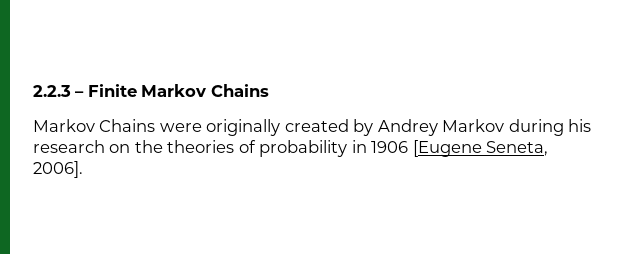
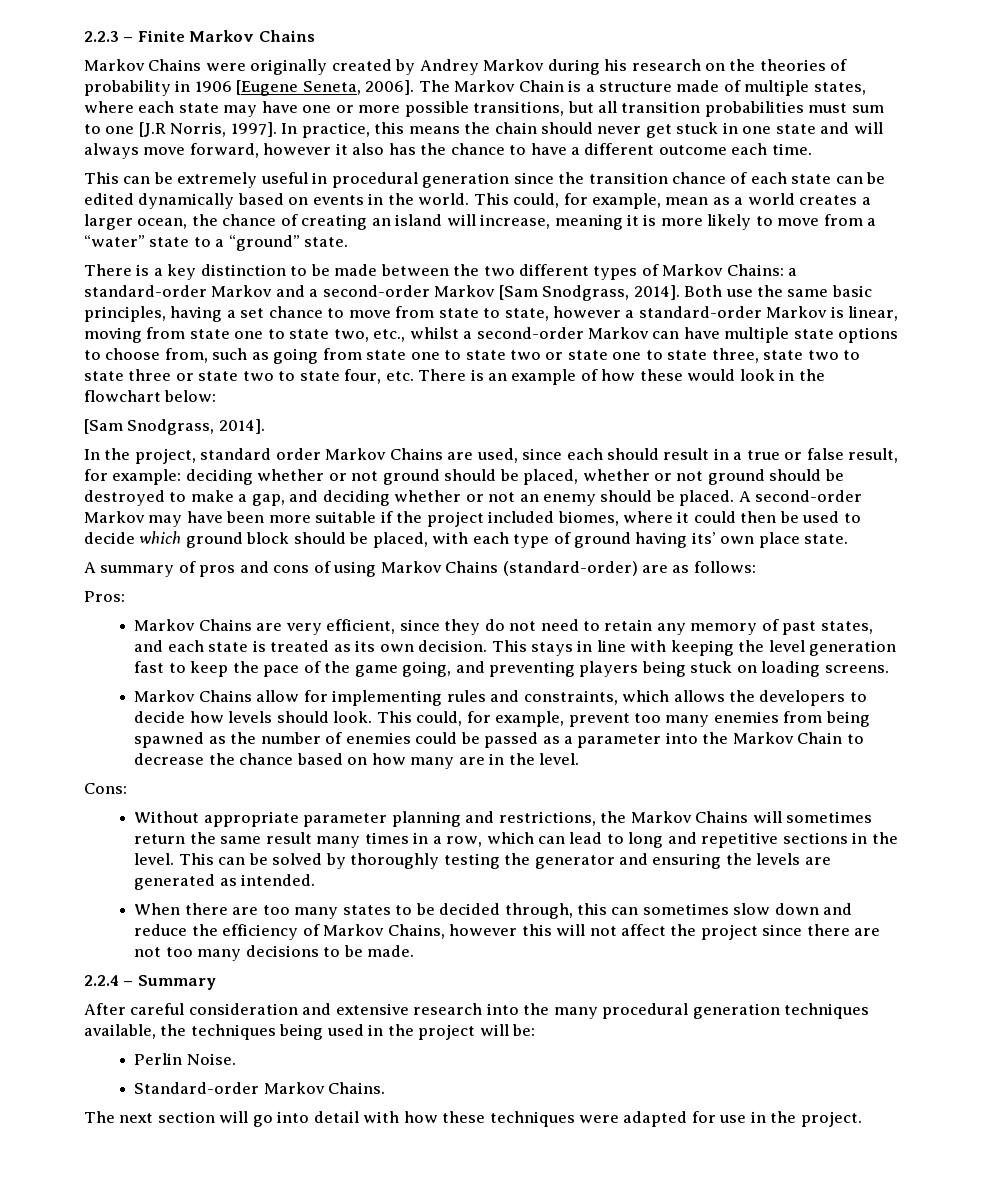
(83, 169) none -> [418,80,866,96] [84,101,884,117] [84,122,883,138] [84,143,812,159] [84,172,886,188] [84,193,871,209] [84,214,877,230] [84,235,349,251] [84,264,798,280] [84,285,872,301] [84,306,899,322] [84,327,899,343] [84,348,861,364] [84,369,825,385] [84,390,217,402] [84,419,265,435] [84,448,899,464] [84,469,844,485] [84,490,863,506] [84,511,861,527] [84,531,849,548] [84,561,756,577] [84,591,125,602] [134,619,873,635] [134,640,897,656] [134,661,889,677] [134,690,867,706] [134,711,870,727] [134,732,864,748] [134,753,579,769] [84,783,127,794] [134,811,872,827] [134,832,898,848] [134,853,831,869] [134,874,316,890] [134,903,853,919] [134,924,881,940] [134,945,415,961] [84,975,216,990] [84,1003,870,1019] [84,1024,536,1040] [134,1053,236,1065] [134,1082,386,1094] [84,1111,862,1127] The Markov Chain is a structure made of multiple states, where each state may have one or more possible transitions, but all transition probabilities must sum to one [J.R Norris, 1997]. In practice, this means the chain should never get stuck in one state and will always move forward, however it also has the chance to have a different outcome each time. // This can be extremely useful in procedural generation since the transition chance of each state can be edited dynamically based on events in the world. This could, for example, mean as a world creates a larger ocean, the chance of creating an island will increase, meaning it is more likely to move from a “water” state to a “ground” state. // There is a key distinction to be made between the two different types of Markov Chains: a standard-order Markov and a second-order Markov [Sam Snodgrass, 2014]. Both use the same basic principles, having a set chance to move from state to state, however a standard-order Markov is linear, moving from state one to state two, etc., whilst a second-order Markov can have multiple state options to choose from, such as going from state one to state two or state one to state three, state two to state three or state two to state four, etc. There is an example of how these would look in the flowchart below: // [Sam Snodgrass, 2014]. // In the project, standard order Markov Chains are used, since each should result in a true or false result, for example: deciding whether or not ground should be placed, whether or not ground should be destroyed to make a gap, and deciding whether or not an enemy should be placed. A second-order Markov may have been more suitable if the project included biomes, where it could then be used to decide which ground block should be placed, with each type of ground having its’ own place state. // A summary of pros and cons of using Markov Chains (standard-order) are as follows: // Pros: // Markov Chains are very efficient, since they do not need to retain any memory of past states, and each state is treated as its own decision. This stays in line with keeping the level generation fast to keep the pace of the game going, and preventing players being stuck on loading screens. // Markov Chains allow for implementing rules and constraints, which allows the developers to decide how levels should look. This could, for example, prevent too many enemies from being spawned as the number of enemies could be passed as a parameter into the Markov Chain to decrease the chance based on how many are in the level. // Cons: // Without appropriate parameter planning and restrictions, the Markov Chains will sometimes return the same result many times in a row, which can lead to long and repetitive sections in the level. This can be solved by thoroughly testing the generator and ensuring the levels are generated as intended. // When there are too many states to be decided through, this can sometimes slow down and reduce the efficiency of Markov Chains, however this will not affect the project since there are not too many decisions to be made. // 2.2.4 – Summary // After careful consideration and extensive research into the many procedural generation techniques available, the techniques being used in the project will be: // Perlin Noise. // Standard-order Markov Chains. // The next section will go into detail with how these techniques were adapted for use in the project.

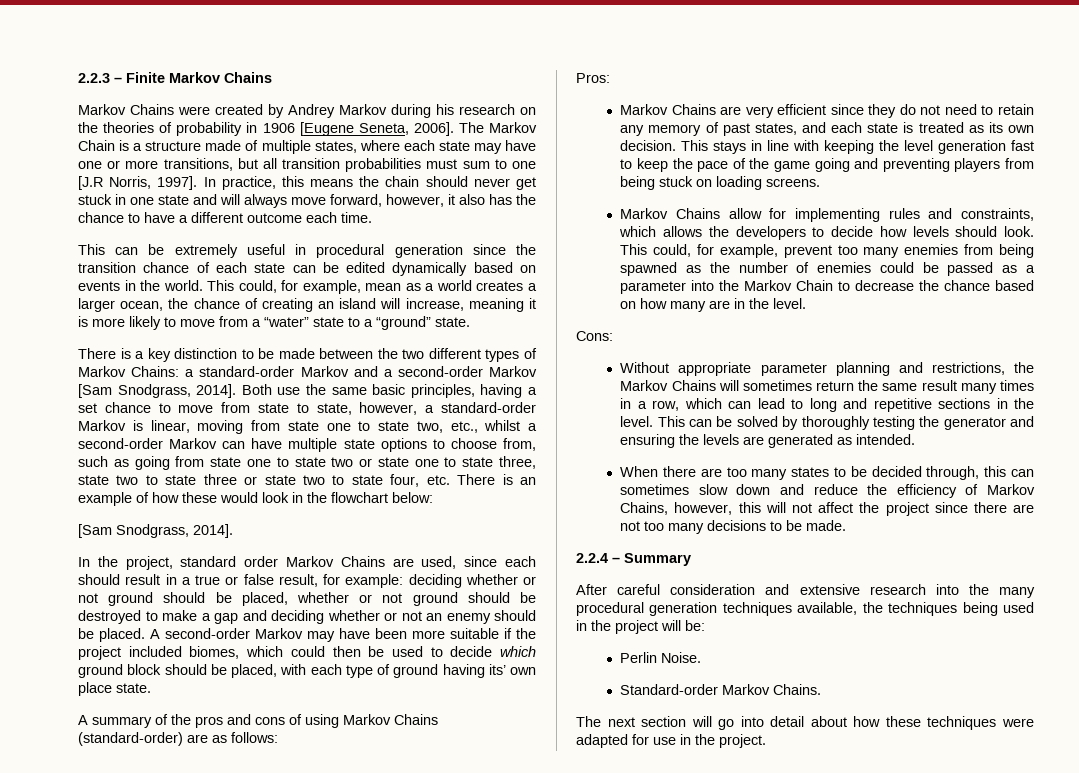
[250,59,328,75] originally -> (210, 110) none
[404,101,469,117] possible -> (159, 164) none
[263,143,332,155] however -> [386,194,444,207] however,
[553,306,622,318] however -> [359,402,418,415] however,
[251,494,285,506] gap, -> [214,613,238,624] gap
[623,511,690,523] where it -> [246,646,284,657] which
(196, 567) none -> [171,714,191,725] the
[326,619,396,634] efficient, -> [777,104,827,115] efficient
[402,661,452,677] going, -> [814,158,850,172] going
(639, 669) none -> [1005,158,1034,169] from
[449,924,518,936] however -> [674,502,733,515] however,
[363,1111,400,1123] with -> [810,716,847,727] about

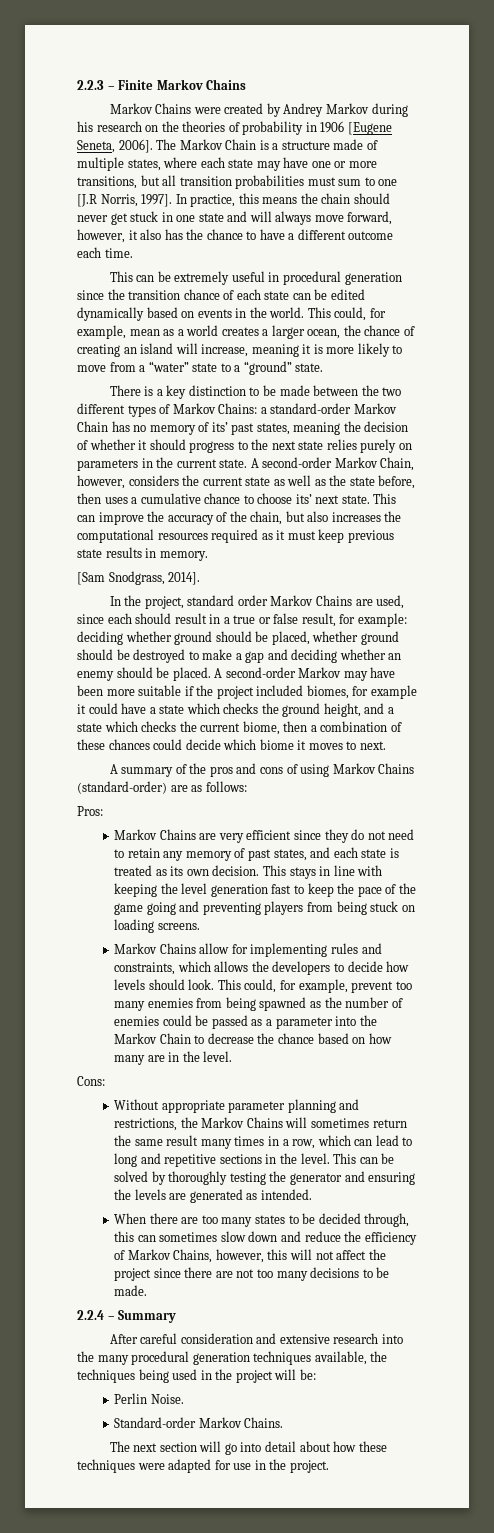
[353,366,537,377] [78,384,537,398] [78,402,536,415] [78,420,537,434] [78,438,536,452] [78,456,536,470] [78,474,536,487] [78,492,433,506] and a second-order Markov [Sam Snodgrass, 2014]. Both use the same basic principles, having a set chance to move from state to state, however, a standard-order Markov is linear, moving from state one to state two, etc., whilst a second-order Markov can have multiple state options to choose from, such as going from state one to state two or state one to state three, state two to state three or state two to state four, etc. There is an example of how these would look in the flowchart below: -> [77,421,409,435] [77,439,412,453] [77,457,415,471] [77,475,416,489] [77,493,397,504] [77,511,402,525] [77,529,394,543] [77,547,208,561] Chain has no memory of its’ past states, meaning the decision of whether it should progress to the next state relies purely on parameters in the current state. A second-order Markov Chain, however, considers the current state as well as the state before, then uses a cumulative chance to choose its’ next state. This can improve the accuracy of the chain, but also increases the computational resources required as it must keep previous state results in memory.
[523,576,536,585] [78,593,98,603] or not -> (172, 636) none
[359,593,403,603] or not -> (359, 636) none
[384,611,422,621] or not -> (386, 654) none
[246,646,536,657] [78,664,536,678] [78,682,151,696] which could then be used to decide which ground block should be placed, with each type of ground having its’ own place state. -> [352,685,417,699] [77,703,394,717] [77,721,402,735] [77,739,386,750] for example it could have a state which checks the ground height, and a state which checks the current biome, then a combination of these chances could decide which biome it moves to next.

